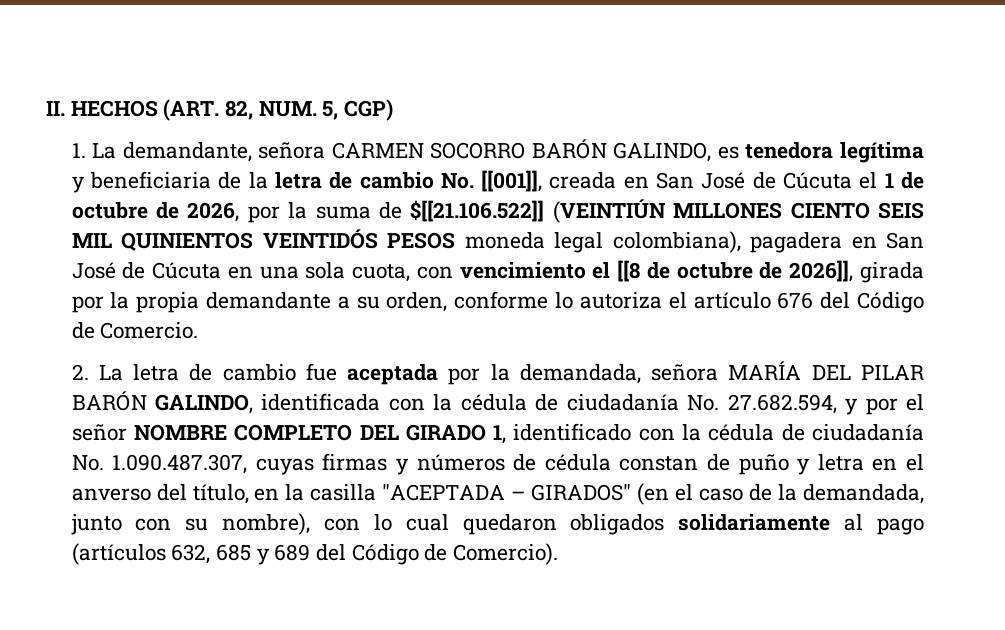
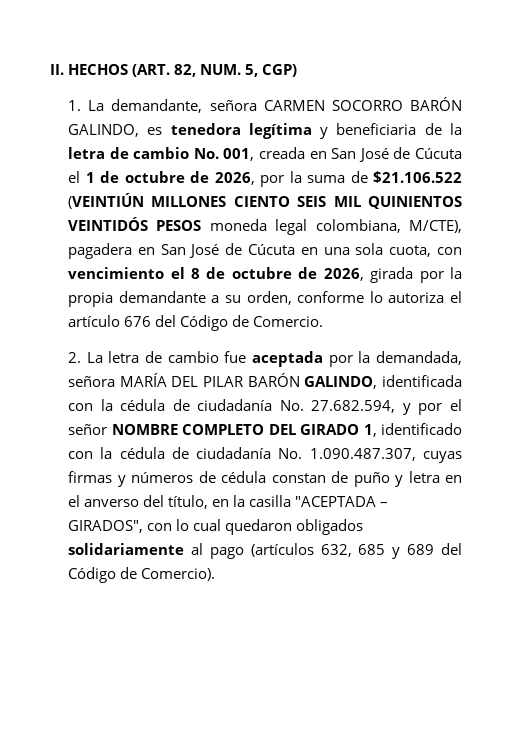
[481,170,543,192] [[001]], -> [223,148,255,161] 001,
[410,200,545,222] $[[21.106.522]] -> [373,171,463,183] $21.106.522
[612,231,741,253] colombiana), -> [315,219,462,233] colombiana, M/CTE),
[617,260,854,282] [[8 de octubre de 2026]], -> [190,267,364,281] 8 de octubre de 2026,
[531,483,925,505] [70,513,311,535] GIRADOS" (en el caso de la demandada, junto con su nombre), -> [68,520,144,533] GIRADOS",

